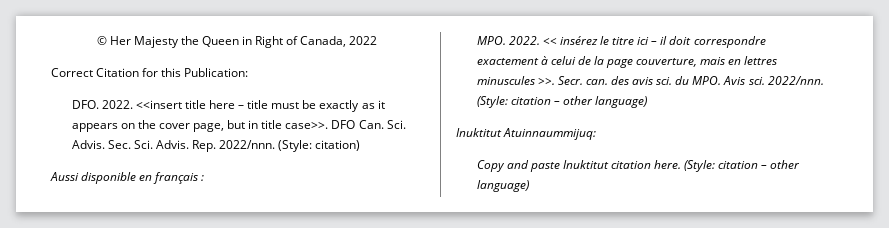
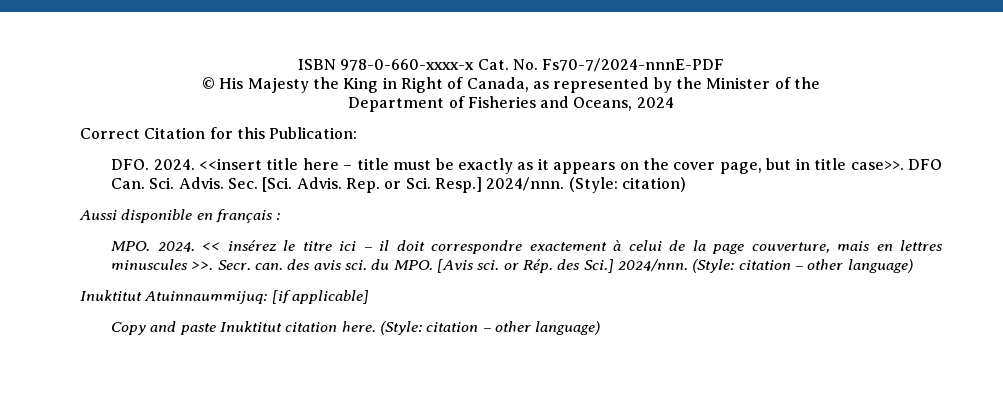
[96,36,131,45] © Her -> [297,58,725,72] [202,77,244,89] ISBN 978-0-660-xxxx-x Cat. No. Fs70-7/2024-nnnE-PDF // © His
[201,36,239,47] Queen -> [343,77,379,93] King
[349,36,378,45] 2022 -> [532,77,820,93] [348,96,674,112] as represented by the Minister of the // Department of Fisheries and Oceans, 2024
[101,100,133,109] 2022. -> [153,159,195,170] 2024.
[133,140,153,149] Sci. -> [262,177,293,192] [Sci.
[219,140,276,149] 2022/nnn. -> [384,177,565,193] or Sci. Resp.] 2024/nnn.
[508,36,540,45] 2022. -> [157,241,195,252] 2024.
[723,76,824,85] Avis sci. 2022/nnn. -> [436,259,688,273] [Avis sci. or Rép. des Sci.] 2024/nnn.
(597, 134) none -> [271,290,369,304] [if applicable]

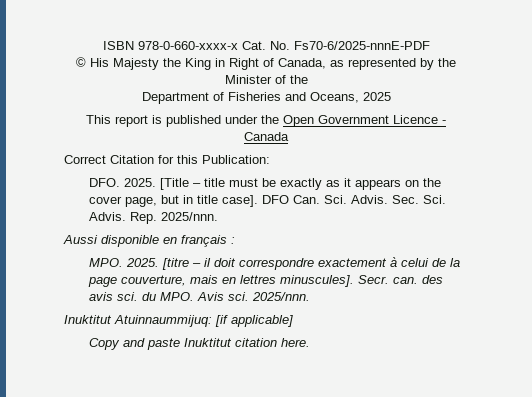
[542,58,725,72] Fs70-7/2024-nnnE-PDF -> [293,41,430,50] Fs70-6/2025-nnnE-PDF
[636,97,674,108] 2024 -> [362,92,391,101] [86,115,446,127] [244,132,289,141] 2025 // This report is published under the Open Government Licence - Canada
[153,158,339,170] 2024. <<insert title here -> [123,178,189,190] 2025. [Title
[850,161,904,170] case>>. -> [221,195,258,207] case].
[262,177,293,192] [Sci. -> [422,195,446,204] Sci.
[384,177,686,193] or Sci. Resp.] 2024/nnn. (Style: citation) -> [160,212,218,221] 2025/nnn.
[157,240,357,252] 2024. << insérez le titre ici -> [125,258,189,270] 2025. [titre
[111,259,214,270] minuscules >>. -> [279,275,354,287] minuscules].
[436,259,913,273] [Avis sci. or Rép. des Sci.] 2024/nnn. (Style: citation – other language) -> [196,292,310,301] Avis sci. 2025/nnn.
[380,321,601,335] (Style: citation – other language) -> (310, 342) none

